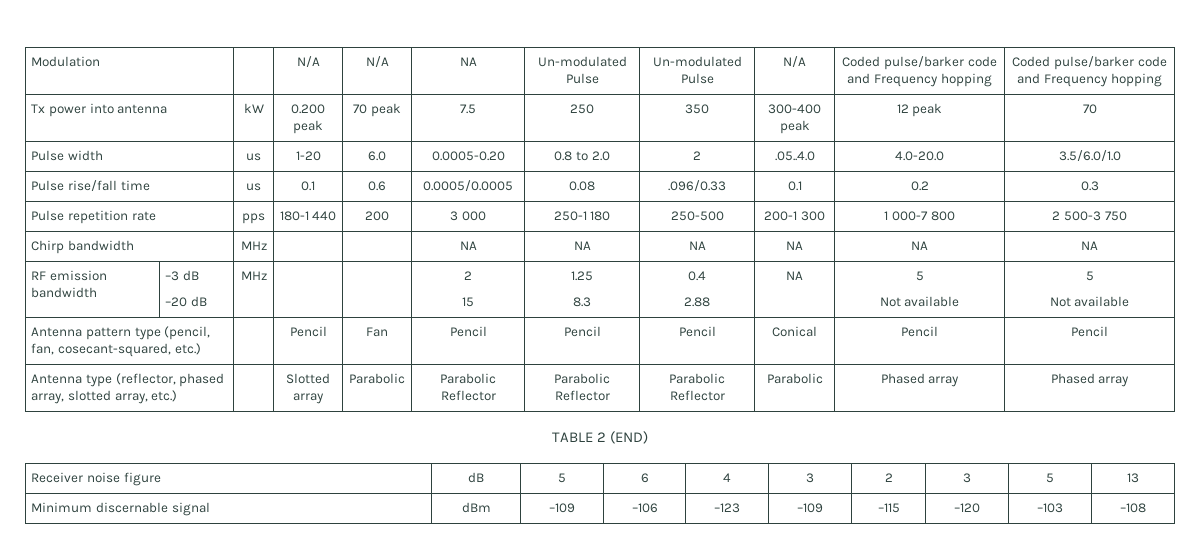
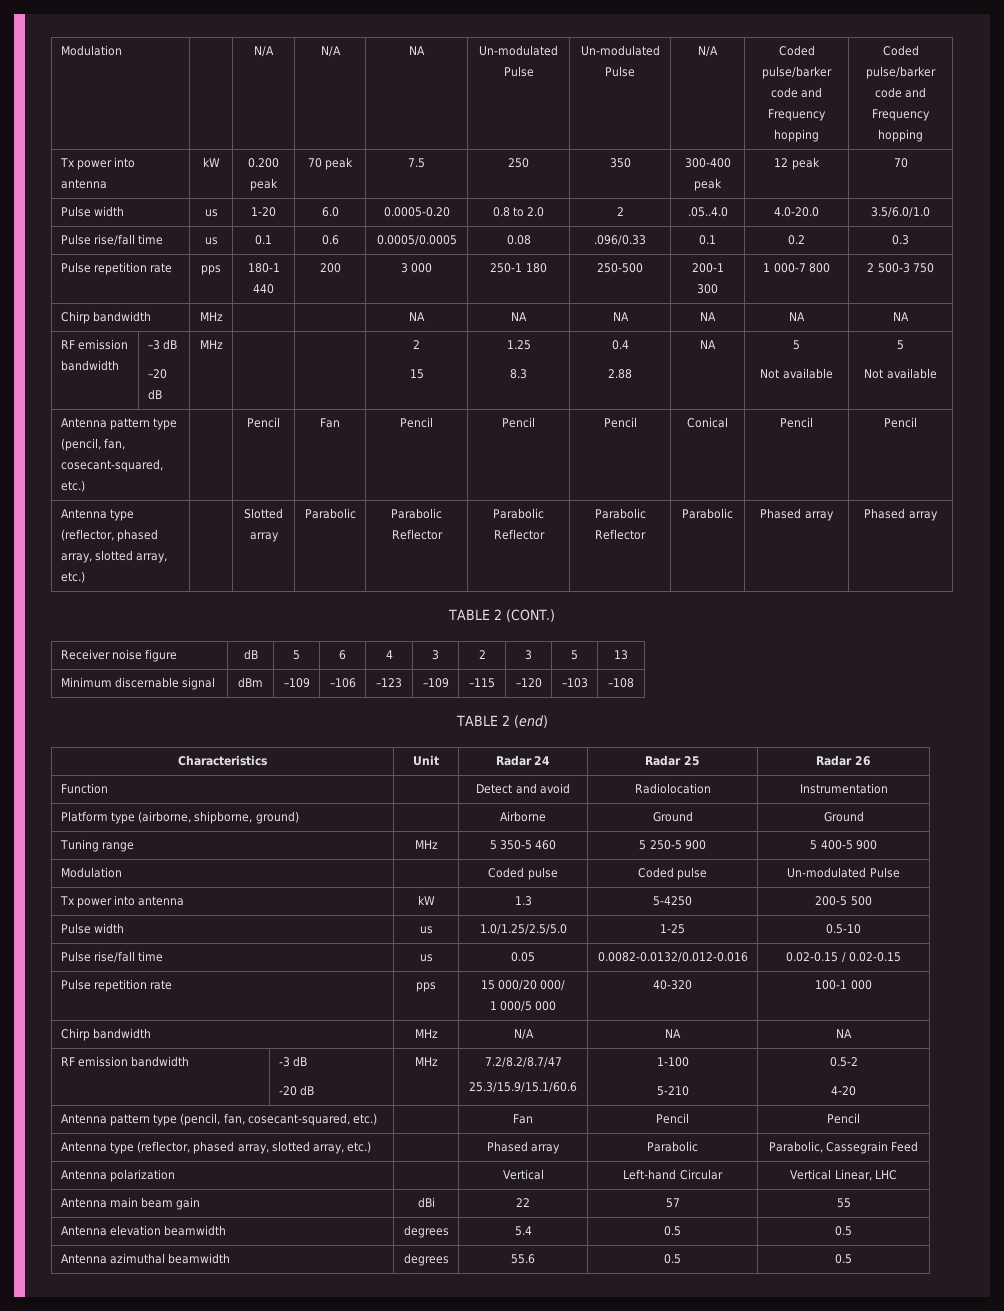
[610,431,649,444] (END) -> [505,609,556,622] (CONT.)
(1146, 508) none -> [455,715,548,728] [178,755,267,766] [413,755,439,766] [495,755,551,766] [645,755,700,766] [816,755,871,766] [60,783,108,794] [476,783,570,794] [634,783,711,794] [799,783,888,794] [60,811,299,824] [500,811,546,822] [652,811,693,822] [823,811,864,822] [59,839,134,852] [414,840,438,849] [489,840,557,850] [639,840,706,850] [810,840,877,850] [60,867,122,878] [488,867,558,880] [637,867,708,880] [787,867,900,878] [59,895,185,908] [417,895,435,905] [514,896,532,906] [653,896,692,906] [815,896,872,906] [60,923,124,934] [419,926,433,934] [479,924,567,935] [660,924,685,934] [826,924,861,934] [60,951,164,963] [419,954,433,962] [511,952,535,962] [597,952,748,963] [786,952,901,963] [60,979,173,992] [416,982,436,992] [480,980,566,991] [489,1001,557,1012] [653,980,692,990] [815,980,872,990] [60,1028,151,1041] [414,1029,438,1038] [513,1029,534,1040] [665,1029,681,1038] [836,1029,852,1038] [60,1056,190,1067] [278,1056,307,1067] [278,1085,314,1096] [414,1057,438,1066] [484,1057,562,1068] [469,1082,577,1093] [656,1057,689,1067] [656,1086,689,1096] [829,1057,858,1067] [831,1086,856,1096] [60,1113,378,1126] [513,1114,534,1124] [656,1113,689,1124] [827,1113,860,1124] [60,1141,372,1154] [486,1141,561,1154] [647,1141,698,1152] [768,1141,919,1154] [60,1169,175,1182] [502,1169,544,1180] [623,1169,723,1180] [790,1169,897,1181] [60,1197,201,1210] [417,1197,435,1208] [516,1198,530,1207] [665,1198,680,1208] [836,1198,851,1208] [60,1225,227,1236] [403,1225,449,1238] [514,1226,532,1236] [664,1226,681,1236] [835,1226,852,1236] [60,1253,231,1264] [403,1253,449,1266] [511,1254,535,1264] [664,1254,681,1264] [835,1254,852,1264] // TABLE 2 (end) // Characteristics | Unit | Radar 24 | Radar 25 | Radar 26 // Function | | Detect and avoid | Radiolocation | Instrumentation // Platform type (airborne, shipborne, ground) | | Airborne | Ground | Ground // Tuning range | MHz | 5 350-5 460 | 5 250-5 900 | 5 400-5 900 // Modulation | | Coded pulse | Coded pulse | Un-modulated Pulse // Tx power into antenna | kW | 1.3 | 5-4250 | 200-5 500 // Pulse width | us | 1.0/1.25/2.5/5.0 | 1-25 | 0.5-10 // Pulse rise/fall time | us | 0.05 | 0.0082-0.0132/0.012-0.016 | 0.02-0.15 / 0.02-0.15 // Pulse repetition rate | pps | 15 000/20 000/ // 1 000/5 000 | 40-320 | 100-1 000 // Chirp bandwidth | MHz | N/A | NA | NA // RF emission bandwidth | -3 dB // -20 dB | MHz | 7.2/8.2/8.7/47 // 25.3/15.9/15.1/60.6 | 1-100 // 5-210 | 0.5-2 // 4-20 // Antenna pattern type (pencil, fan, cosecant-squared, etc.) | | Fan | Pencil | Pencil // Antenna type (reflector, phased array, slotted array, etc.) | | Phased array | Parabolic | Parabolic, Cassegrain Feed // Antenna polarization | | Vertical | Left-hand Circular | Vertical Linear, LHC // Antenna main beam gain | dBi | 22 | 57 | 55 // Antenna elevation beamwidth | degrees | 5.4 | 0.5 | 0.5 // Antenna azimuthal beamwidth | degrees | 55.6 | 0.5 | 0.5

